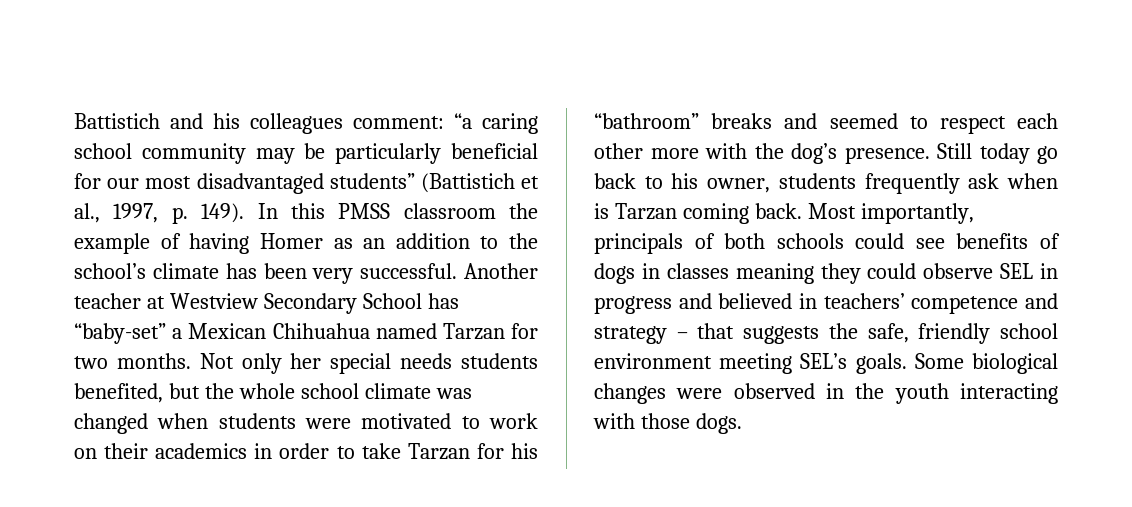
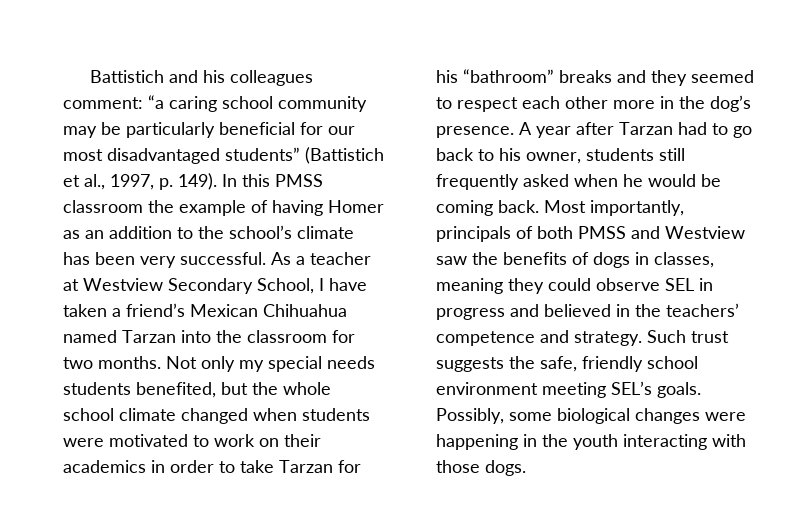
[464,263,538,279] Another -> [271,252,305,265] As a
[362,293,459,309] [74,323,183,344] School has “baby-set” a -> [257,278,367,294] [63,303,185,317] School, I have taken a friend’s
(505, 331) none -> [181,330,327,343] into the classroom
[290,353,322,369] her -> [239,360,264,372] my
[435,388,472,399] was -> (176, 414) none
(818, 121) none -> [651,70,687,86] they
[705,143,747,159] with -> [660,96,674,109] in
[937,143,1030,164] Still today -> [519,122,728,138] A year after Tarzan had to
[864,173,1058,194] [594,203,677,220] frequently ask when is Tarzan -> [659,148,685,161] [436,174,721,190] still frequently asked when he would be
[776,233,945,249] schools could see -> [578,226,745,239] [436,252,498,265] PMSS and Westview saw the
[666,263,729,279] classes -> [654,252,714,268] classes,
(817, 301) none -> [635,304,661,317] the
[594,323,735,344] strategy – that -> [574,330,729,346] strategy. Such trust
[914,353,964,369] Some -> [436,408,552,424] Possibly, some
[733,383,815,399] observed -> [436,434,518,450] happening

